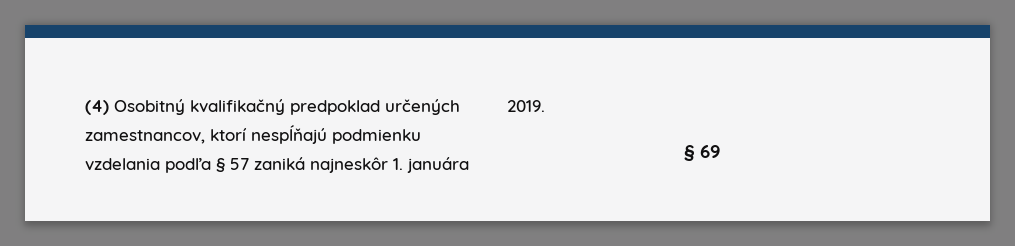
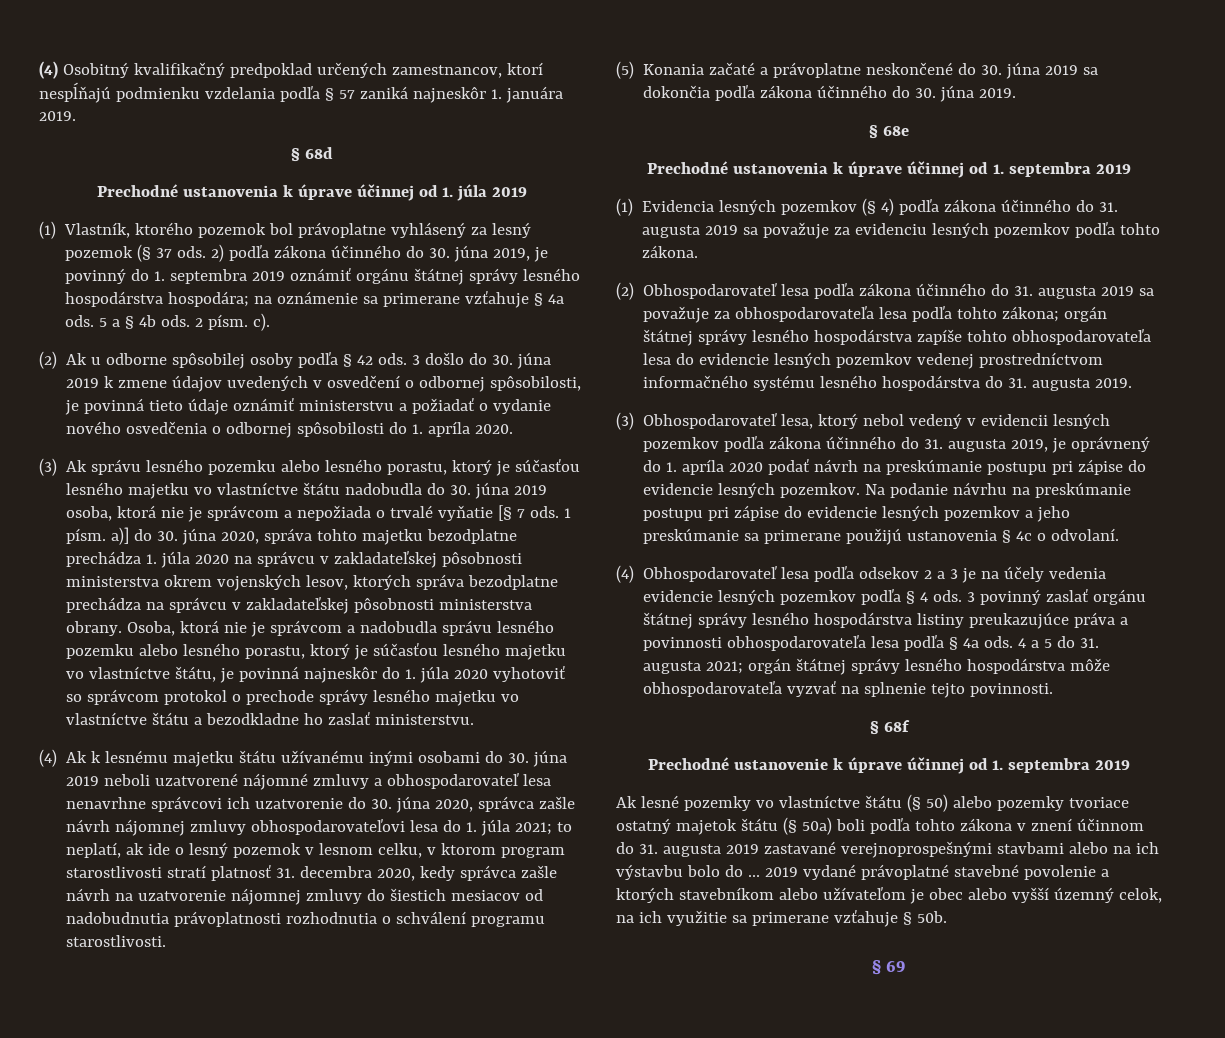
(545, 106) none -> [291,147,333,162] [96,184,528,201] [39,221,532,239] [65,244,549,262] [65,267,581,285] [65,290,565,308] [65,313,271,331] [39,351,552,369] [66,375,582,392] [65,397,552,415] [66,421,514,438] [39,458,581,476] [66,482,548,499] [66,505,572,522] [66,527,518,545] [66,550,523,568] [66,574,559,591] [66,596,533,614] [66,620,555,637] [66,642,567,660] [66,665,567,683] [66,689,520,706] [66,711,475,725] [39,749,568,767] [66,772,552,790] [66,796,576,813] [66,818,573,836] [66,842,566,858] [66,864,558,881] [66,888,544,905] [66,911,546,927] [66,935,167,947] [616,61,1099,79] [643,84,1017,102] [869,125,909,139] [647,161,1131,178] [616,198,1119,216] [642,221,1161,239] [642,245,699,258] [616,282,1155,300] [643,305,1108,323] [643,328,1152,346] [643,352,1104,369] [643,375,1133,391] [616,412,1111,430] [643,435,1151,453] [643,458,1147,475] [643,482,1132,498] [643,505,1071,522] [643,528,1120,545] [616,565,1107,583] [643,588,1147,605] [643,612,1129,629] [643,634,1100,651] [643,658,1111,675] [643,680,1054,698] [869,720,910,735] [647,757,1131,774] [616,794,1129,812] [616,817,1144,835] [616,841,1159,858] [616,864,1109,880] [616,886,1162,904] [616,909,947,927] // § 68d // Prechodné ustanovenia k úprave účinnej od 1. júla 2019 // (1) Vlastník, ktorého pozemok bol právoplatne vyhlásený za lesný pozemok (§ 37 ods. 2) podľa zákona účinného do 30. júna 2019, je povinný do 1. septembra 2019 oznámiť orgánu štátnej správy lesného hospodárstva hospodára; na oznámenie sa primerane vzťahuje § 4a ods. 5 a § 4b ods. 2 písm. c). // (2) Ak u odborne spôsobilej osoby podľa § 42 ods. 3 došlo do 30. júna 2019 k zmene údajov uvedených v osvedčení o odbornej spôsobilosti, je povinná tieto údaje oznámiť ministerstvu a požiadať o vydanie nového osvedčenia o odbornej spôsobilosti do 1. apríla 2020. // (3) Ak správu lesného pozemku alebo lesného porastu, ktorý je súčasťou lesného majetku vo vlastníctve štátu nadobudla do 30. júna 2019 osoba, ktorá nie je správcom a nepožiada o trvalé vyňatie [§ 7 ods. 1 písm. a)] do 30. júna 2020, správa tohto majetku bezodplatne prechádza 1. júla 2020 na správcu v zakladateľskej pôsobnosti ministerstva okrem vojenských lesov, ktorých správa bezodplatne prechádza na správcu v zakladateľskej pôsobnosti ministerstva obrany. Osoba, ktorá nie je správcom a nadobudla správu lesného pozemku alebo lesného porastu, ktorý je súčasťou lesného majetku vo vlastníctve štátu, je povinná najneskôr do 1. júla 2020 vyhotoviť so správcom protokol o prechode správy lesného majetku vo vlastníctve štátu a bezodkladne ho zaslať ministerstvu. // (4) Ak k lesnému majetku štátu užívanému inými osobami do 30. júna 2019 neboli uzatvorené nájomné zmluvy a obhospodarovateľ lesa nenavrhne správcovi ich uzatvorenie do 30. júna 2020, správca zašle návrh nájomnej zmluvy obhospodarovateľovi lesa do 1. júla 2021; to neplatí, ak ide o lesný pozemok v lesnom celku, v ktorom program starostlivosti stratí platnosť 31. decembra 2020, kedy správca zašle návrh na uzatvorenie nájomnej zmluvy do šiestich mesiacov od nadobudnutia právoplatnosti rozhodnutia o schválení programu starostlivosti. // (5) Konania začaté a právoplatne neskončené do 30. júna 2019 sa dokončia podľa zákona účinného do 30. júna 2019. // § 68e // Prechodné ustanovenia k úprave účinnej od 1. septembra 2019 // (1) Evidencia lesných pozemkov (§ 4) podľa zákona účinného do 31. augusta 2019 sa považuje za evidenciu lesných pozemkov podľa tohto zákona. // (2) Obhospodarovateľ lesa podľa zákona účinného do 31. augusta 2019 sa považuje za obhospodarovateľa lesa podľa tohto zákona; orgán štátnej správy lesného hospodárstva zapíše tohto obhospodarovateľa lesa do evidencie lesných pozemkov vedenej prostredníctvom informačného systému lesného hospodárstva do 31. augusta 2019. // (3) Obhospodarovateľ lesa, ktorý nebol vedený v evidencii lesných pozemkov podľa zákona účinného do 31. augusta 2019, je oprávnený do 1. apríla 2020 podať návrh na preskúmanie postupu pri zápise do evidencie lesných pozemkov. Na podanie návrhu na preskúmanie postupu pri zápise do evidencie lesných pozemkov a jeho preskúmanie sa primerane použijú ustanovenia § 4c o odvolaní. // (4) Obhospodarovateľ lesa podľa odsekov 2 a 3 je na účely vedenia evidencie lesných pozemkov podľa § 4 ods. 3 povinný zaslať orgánu štátnej správy lesného hospodárstva listiny preukazujúce práva a povinnosti obhospodarovateľa lesa podľa § 4a ods. 4 a 5 do 31. augusta 2021; orgán štátnej správy lesného hospodárstva môže obhospodarovateľa vyzvať na splnenie tejto povinnosti. // § 68f // Prechodné ustanovenie k úprave účinnej od 1. septembra 2019 // Ak lesné pozemky vo vlastníctve štátu (§ 50) alebo pozemky tvoriace ostatný majetok štátu (§ 50a) boli podľa tohto zákona v znení účinnom do 31. augusta 2019 zastavané verejnoprospešnými stavbami alebo na ich výstavbu bolo do ... 2019 vydané právoplatné stavebné povolenie a ktorých stavebníkom alebo užívateľom je obec alebo vyšší územný celok, na ich využitie sa primerane vzťahuje § 50b.

